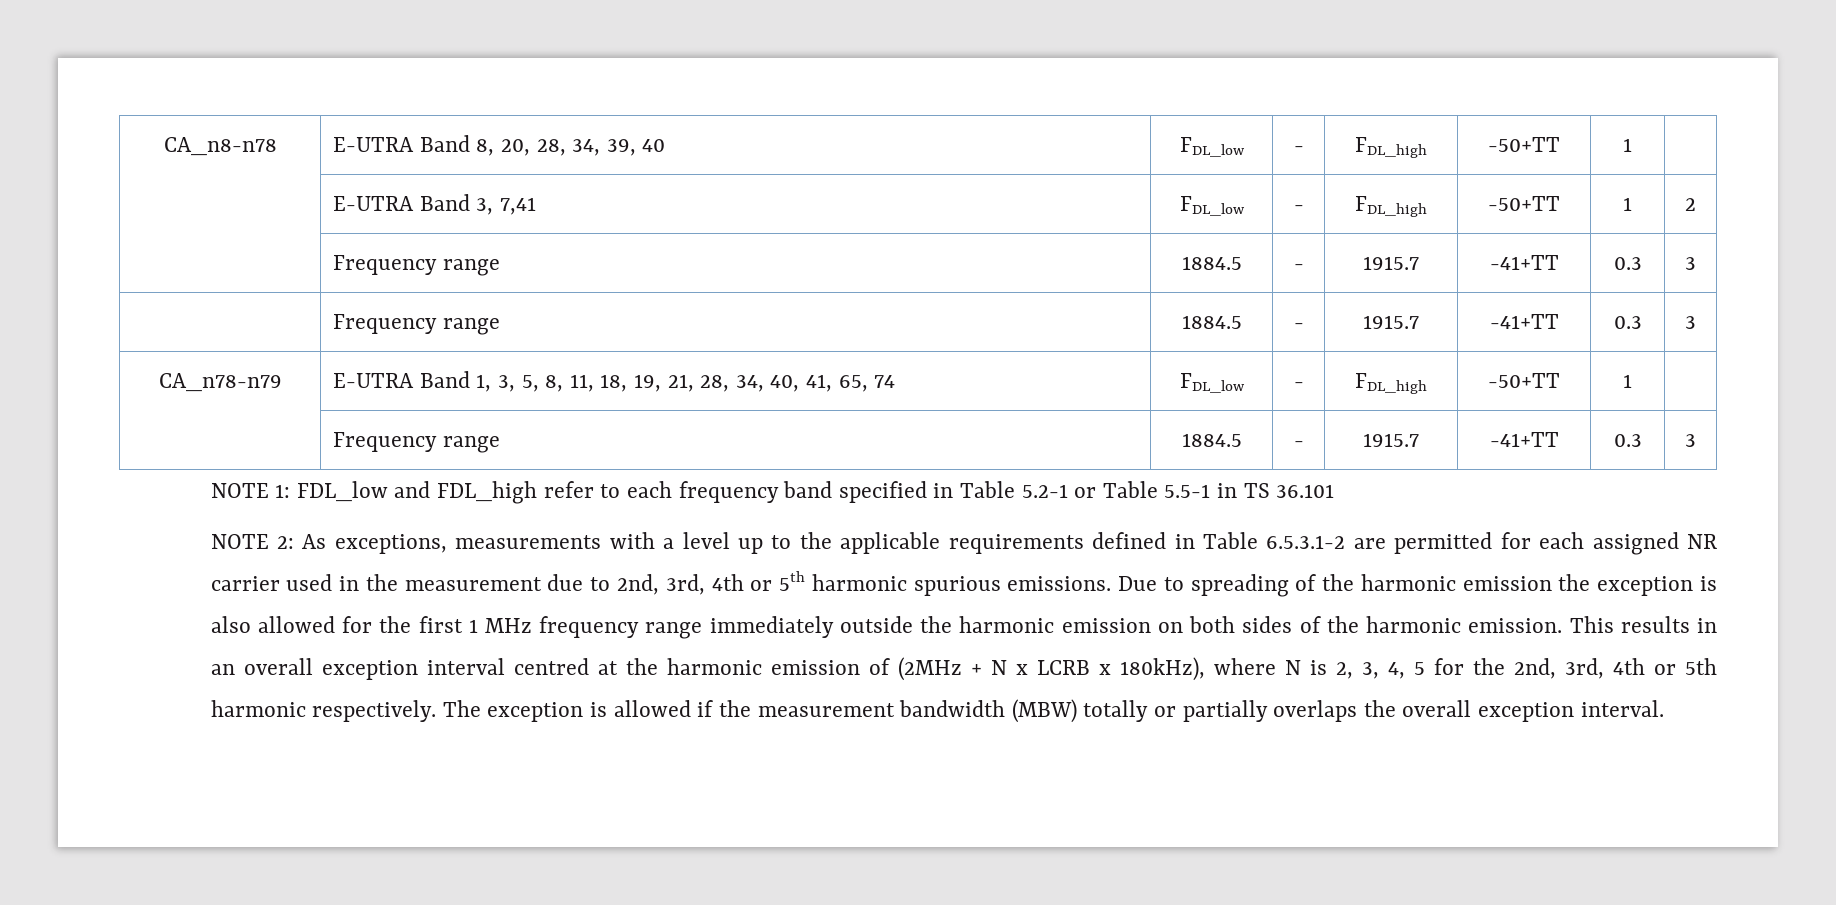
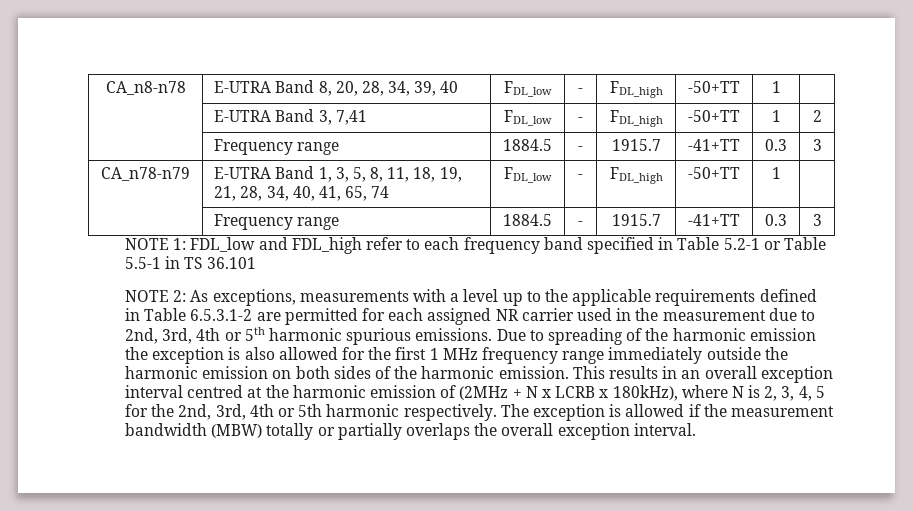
[333,314,500,335] [1181,315,1242,329] [1293,323,1304,329] [1363,315,1419,329] [1489,314,1559,329] [1613,316,1642,329] [1685,316,1696,329] // | Frequency range | 1884.5 | - | 1915.7 | -41+TT | 0.3 | 3 -> (822, 145) none

